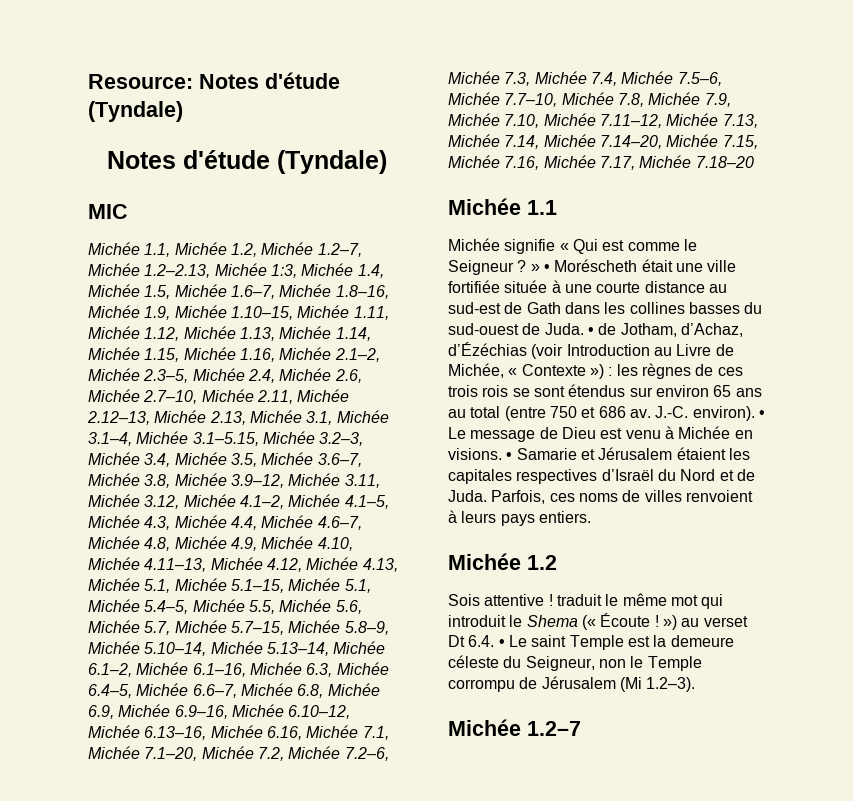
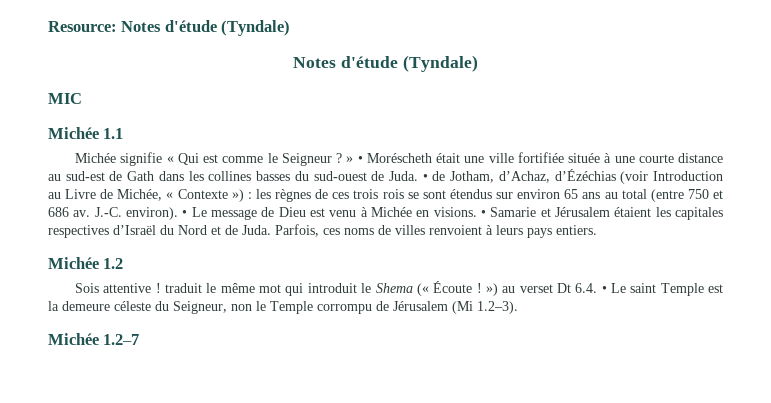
[88,242,362,257] [88,263,384,278] [88,284,389,299] [88,305,389,320] [88,326,371,341] [88,347,380,362] [88,368,362,383] [88,389,350,404] [87,410,389,425] [88,431,364,446] [88,452,362,467] [88,473,380,488] [88,494,389,509] [88,515,362,530] [88,536,353,551] [88,557,398,572] [88,578,371,593] [88,599,362,614] [88,620,389,635] [88,641,386,656] [88,662,389,677] [88,683,380,698] [88,704,351,719] [88,725,389,740] [88,746,389,761] [448,71,722,86] [448,92,731,107] [448,113,758,128] [448,134,758,149] [448,155,754,170] // Michée 1.1, Michée 1.2, Michée 1.2–7, Michée 1.2–2.13, Michée 1:3, Michée 1.4, Michée 1.5, Michée 1.6–7, Michée 1.8–16, Michée 1.9, Michée 1.10–15, Michée 1.11, Michée 1.12, Michée 1.13, Michée 1.14, Michée 1.15, Michée 1.16, Michée 2.1–2, Michée 2.3–5, Michée 2.4, Michée 2.6, Michée 2.7–10, Michée 2.11, Michée 2.12–13, Michée 2.13, Michée 3.1, Michée 3.1–4, Michée 3.1–5.15, Michée 3.2–3, Michée 3.4, Michée 3.5, Michée 3.6–7, Michée 3.8, Michée 3.9–12, Michée 3.11, Michée 3.12, Michée 4.1–2, Michée 4.1–5, Michée 4.3, Michée 4.4, Michée 4.6–7, Michée 4.8, Michée 4.9, Michée 4.10, Michée 4.11–13, Michée 4.12, Michée 4.13, Michée 5.1, Michée 5.1–15, Michée 5.1, Michée 5.4–5, Michée 5.5, Michée 5.6, Michée 5.7, Michée 5.7–15, Michée 5.8–9, Michée 5.10–14, Michée 5.13–14, Michée 6.1–2, Michée 6.1–16, Michée 6.3, Michée 6.4–5, Michée 6.6–7, Michée 6.8, Michée 6.9, Michée 6.9–16, Michée 6.10–12, Michée 6.13–16, Michée 6.16, Michée 7.1, Michée 7.1–20, Michée 7.2, Michée 7.2–6, Michée 7.3, Michée 7.4, Michée 7.5–6, Michée 7.7–10, Michée 7.8, Michée 7.9, Michée 7.10, Michée 7.11–12, Michée 7.13, Michée 7.14, Michée 7.14–20, Michée 7.15, Michée 7.16, Michée 7.17, Michée 7.18–20 -> (82, 98) none

